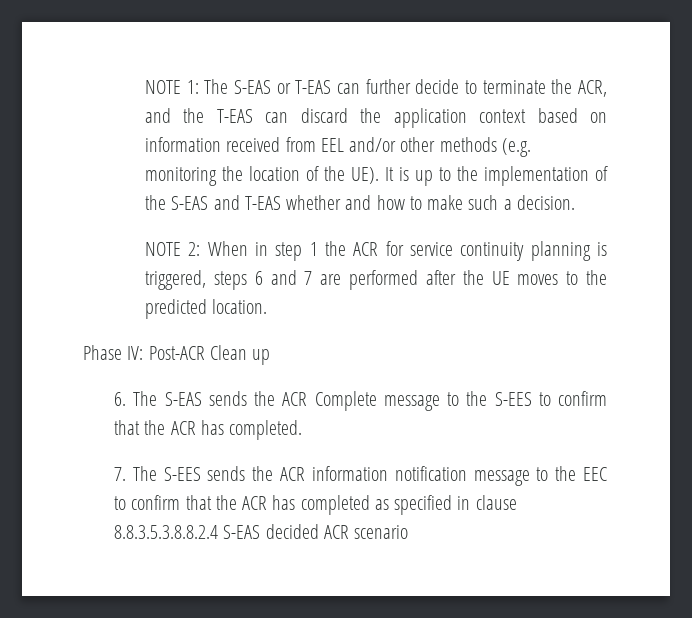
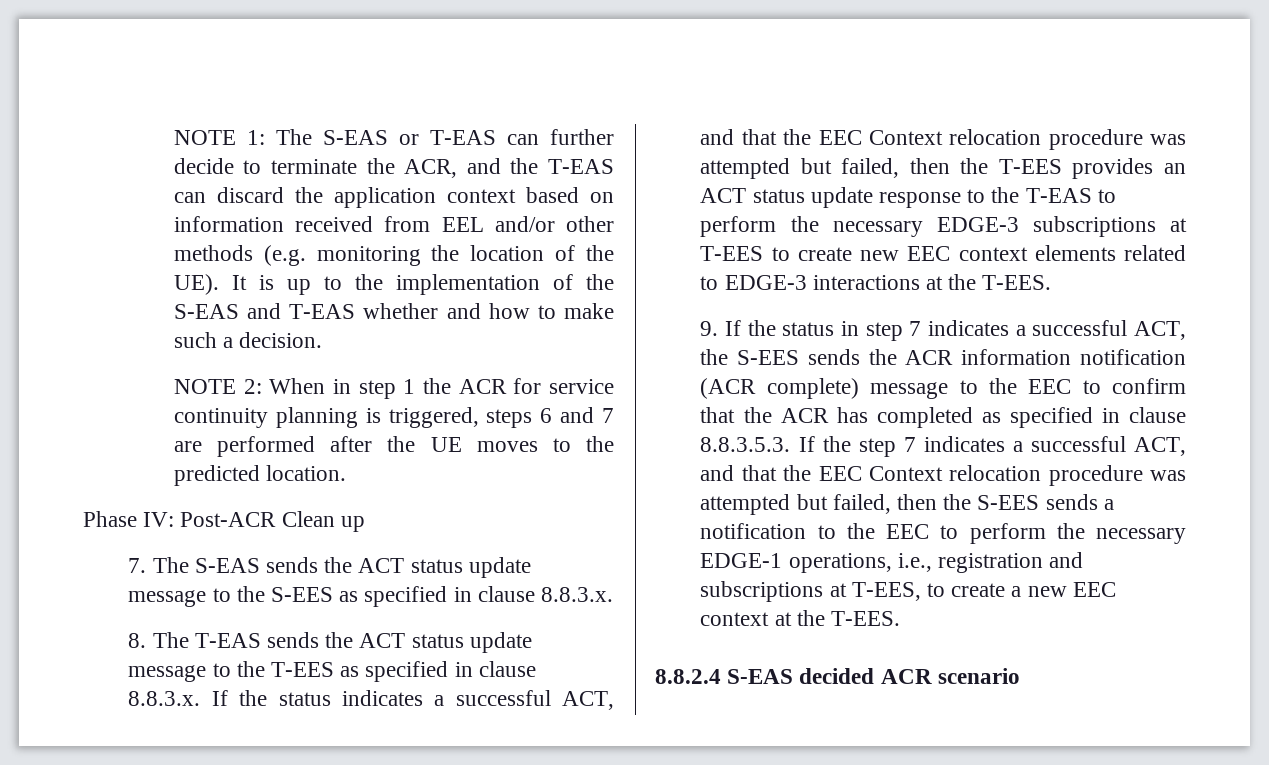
[114,392,127,406] 6. -> [128,558,147,573] 7.
[282,391,377,411] ACR Complete -> [358,557,531,578] ACT status update
[538,391,608,406] [114,420,303,440] [114,466,157,481] to confirm that the ACR has completed. // 7. The -> [339,586,614,607] [128,632,532,653] [128,661,536,682] [128,690,614,710] [700,129,1186,150] [700,158,1186,179] [700,187,1116,208] [700,216,1187,237] [700,245,1186,261] [700,274,1052,290] [700,320,1186,341] [700,349,729,365] as specified in clause 8.8.3.x. // 8. The T-EAS sends the ACT status update message to the T-EES as specified in clause 8.8.3.x. If the status indicates a successful ACT, and that the EEC Context relocation procedure was attempted but failed, then the T-EES provides an ACT status update response to the T-EAS to perform the necessary EDGE-3 subscriptions at T-EES to create new EEC context elements related to EDGE-3 interactions at the T-EES. // 9. If the status in step 7 indicates a successful ACT, the
(467, 473) none -> [700,378,859,399] (ACR complete)
[114,525,219,539] 8.8.3.5.3.8.8.2.4 -> [700,436,1186,457] [700,465,1186,486] [700,494,1114,515] [700,523,1186,544] [700,552,1084,573] [700,581,1116,602] [700,610,901,626] [655,669,721,684] 8.8.3.5.3. If the step 7 indicates a successful ACT, and that the EEC Context relocation procedure was attempted but failed, then the S-EES sends a notification to the EEC to perform the necessary EDGE-1 operations, i.e., registration and subscriptions at T-EES, to create a new EEC context at the T-EES. // 8.8.2.4

